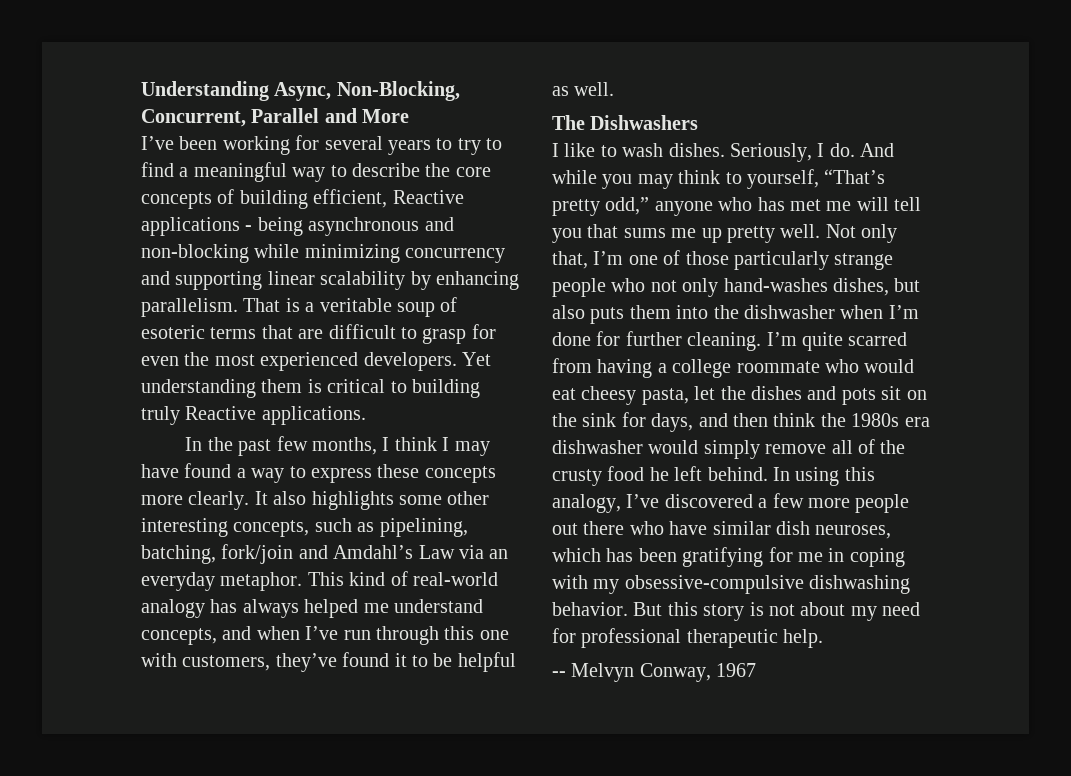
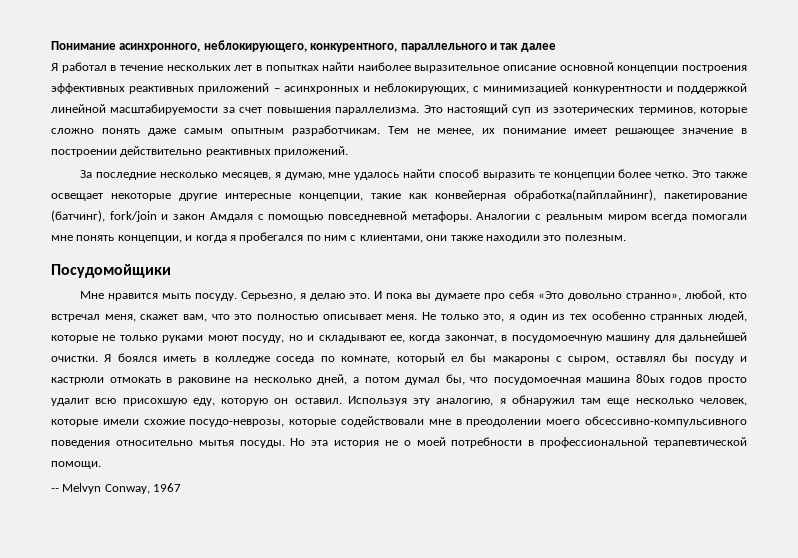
[141,81,460,101] [141,108,410,127] [141,135,503,155] [141,162,491,182] [141,189,464,209] [141,217,454,236] [141,244,506,263] [141,271,519,290] [141,297,458,317] [141,324,496,344] [141,352,491,371] [141,379,480,398] [141,406,366,425] [185,436,490,456] [141,463,496,483] [141,491,490,510] [141,518,468,537] [141,544,509,564] [141,571,498,591] [141,599,483,618] [141,626,509,645] [141,652,516,672] [552,82,615,96] [552,115,699,130] [552,143,895,162] [552,169,886,189] [552,197,922,216] [552,224,898,243] [552,250,894,270] [552,278,921,297] [552,305,919,324] [552,331,908,351] [552,358,915,378] [552,386,927,405] [552,412,930,432] [552,439,906,459] [552,466,875,486] [552,493,910,513] [552,521,892,539] [552,547,905,567] [552,575,911,594] [552,602,921,621] [552,628,824,648] Understanding Async, Non-Blocking, Concurrent, Parallel and More // I’ve been working for several years to try to find a meaningful way to describe the core concepts of building efficient, Reactive applications - being asynchronous and non-blocking while minimizing concurrency and supporting linear scalability by enhancing parallelism. That is a veritable soup of esoteric terms that are difficult to grasp for even the most experienced developers. Yet understanding them is critical to building truly Reactive applications. // In the past few months, I think I may have found a way to express these concepts more clearly. It also highlights some other interesting concepts, such as pipelining, batching, fork/join and Amdahl’s Law via an everyday metaphor. This kind of real-world analogy has always helped me understand concepts, and when I’ve run through this one with customers, they’ve found it to be helpful as well. // The Dishwashers // I like to wash dishes. Seriously, I do. And while you may think to yourself, “That’s pretty odd,” anyone who has met me will tell you that sums me up pretty well. Not only that, I’m one of those particularly strange people who not only hand-washes dishes, but also puts them into the dishwasher when I’m done for further cleaning. I’m quite scarred from having a college roommate who would eat cheesy pasta, let the dishes and pots sit on the sink for days, and then think the 1980s era dishwasher would simply remove all of the crusty food he left behind. In using this analogy, I’ve discovered a few more people out there who have similar dish neuroses, which has been gratifying for me in coping with my obsessive-compulsive dishwashing behavior. But this story is not about my need for professional therapeutic help. -> [51,40,556,52] [51,62,747,73] [51,83,747,94] [51,104,747,115] [51,125,748,136] [51,146,349,157] [80,169,748,180] [51,189,747,201] [51,210,747,222] [51,232,626,243] [51,264,171,278] [80,290,747,301] [51,311,747,322] [51,332,747,343] [51,353,748,364] [51,374,747,385] [51,395,747,406] [51,416,747,427] [51,437,748,448] [51,461,101,469] Понимание асинхронного, неблокирующего, конкурентного, параллельного и так далее // Я работал в течение нескольких лет в попытках найти наиболее выразительное описание основной концепции построения эффективных реактивных приложений – асинхронных и неблокирующих, с минимизацией конкурентности и поддержкой линейной масштабируемости за счет повышения параллелизма. Это настоящий суп из эзотерических терминов, которые сложно понять даже самым опытным разработчикам. Тем не менее, их понимание имеет решающее значение в построении действительно реактивных приложений. // За последние несколько месяцев, я думаю, мне удалось найти способ выразить те концепции более четко. Это также освещает некоторые другие интересные концепции, такие как конвейерная обработка(пайплайнинг), пакетирование (батчинг), fork/join и закон Амдаля с помощью повседневной метафоры. Аналогии с реальным миром всегда помогали мне понять концепции, и когда я пробегался по ним с клиентами, они также находили это полезным. // Посудомойщики // Мне нравится мыть посуду. Серьезно, я делаю это. И пока вы думаете про себя «Это довольно странно», любой, кто встречал меня, скажет вам, что это полностью описывает меня. Не только это, я один из тех особенно странных людей, которые не только руками моют посуду, но и складывают ее, когда закончат, в посудомоечную машину для дальнейшей очистки. Я боялся иметь в колледже соседа по комнате, который ел бы макароны с сыром, оставлял бы посуду и кастрюли отмокать в раковине на несколько дней, а потом думал бы, что посудомоечная машина 80ых годов просто удалит всю присохшую еду, которую он оставил. Используя эту аналогию, я обнаружил там еще несколько человек, которые имели схожие посудо-неврозы, которые содействовали мне в преодолении моего обсессивно-компульсивного поведения относительно мытья посуды. Но эта история не о моей потребности в профессиональной терапевтической помощи.

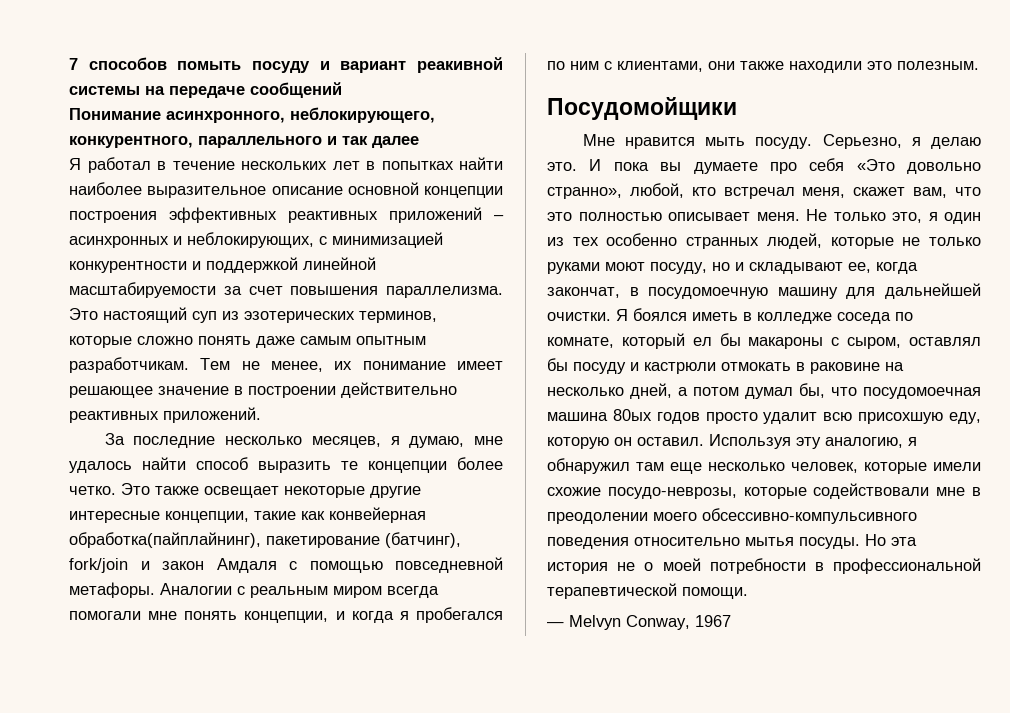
(51, 45) none -> [69,57,503,73] [69,82,342,98] 7 способов помыть посуду и вариант реакивной системы на передаче сообщений //
[51,488,59,492] -- -> [547,622,564,627] —

